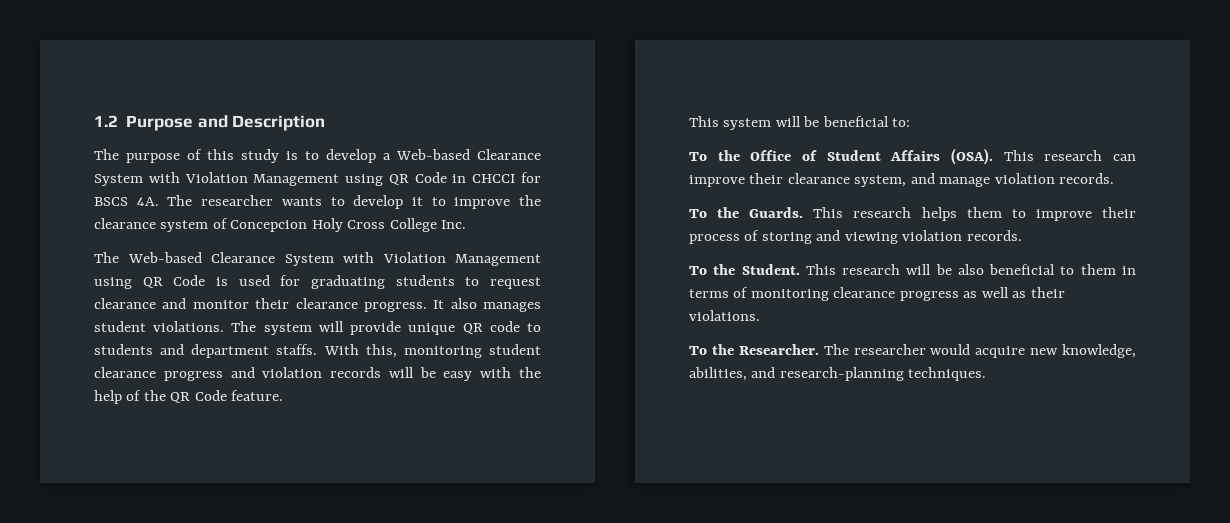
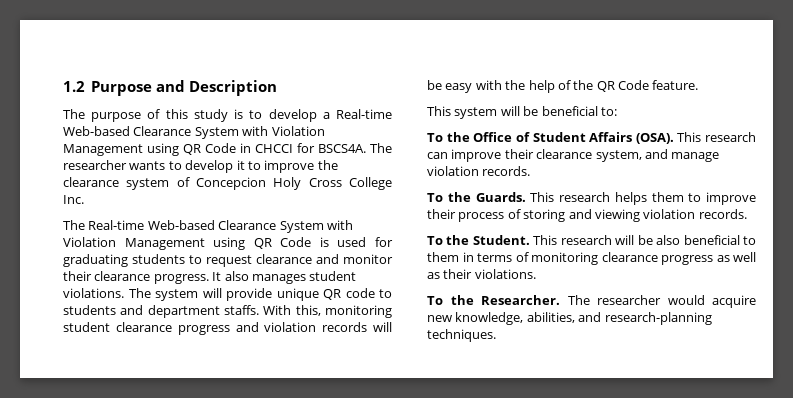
(391, 156) none -> [336,109,393,119] Real-time
[94,197,159,206] BSCS 4A. -> [318,144,366,153] BSCS4A.
(119, 257) none -> [88,220,145,230] Real-time

